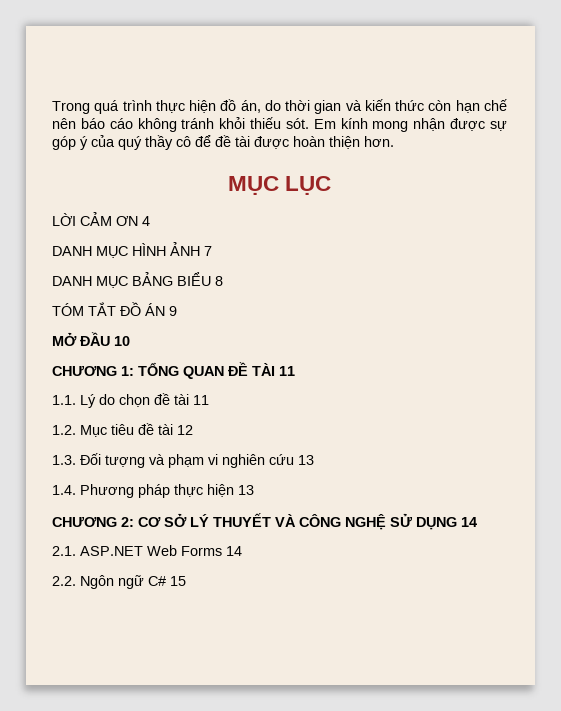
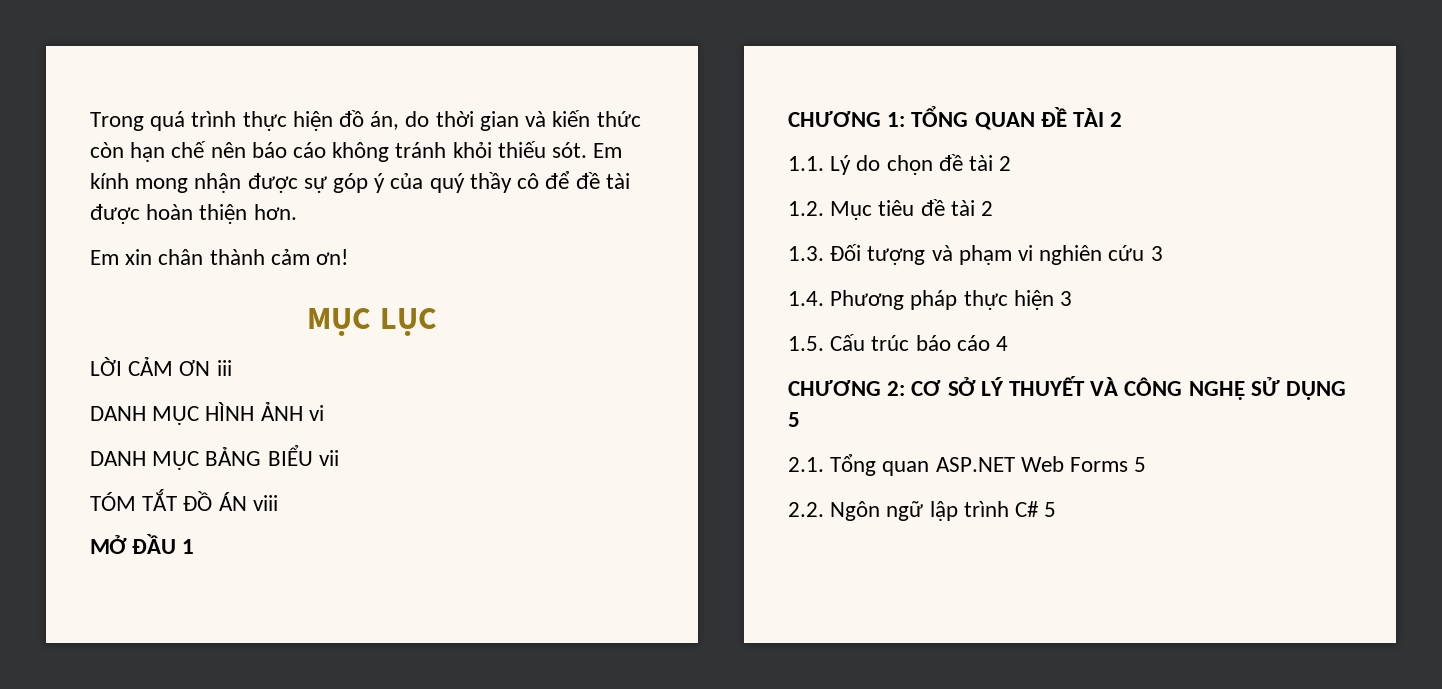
(394, 141) none -> [90,249,349,265] // Em xin chân thành cảm ơn!
[142,216,150,226] 4 -> [216,360,232,376] iii
[204,246,212,256] 7 -> [308,405,324,421] vi
[215,276,223,286] 8 -> [318,450,339,466] vii
[169,306,177,316] 9 -> [252,495,278,511] viii
[114,336,130,346] 10 -> [182,539,195,554] 1
[279,366,295,376] 11 -> [1110,112,1123,127] 2
[193,395,209,405] 11 -> [999,156,1012,171] 2
[177,425,193,435] 12 -> [981,201,994,216] 2
[298,455,314,465] 13 -> [1150,246,1163,261] 3
[238,485,254,495] 13 -> [1060,291,1073,306] [788,334,1009,351] 3 // 1.5. Cấu trúc báo cáo 4
[461,517,477,527] 14 -> [788,412,800,427] 5
(76, 551) none -> [830,454,930,476] Tổng quan
[226,546,242,556] 14 -> [1134,457,1147,472] 5
[148,576,186,586] C# 15 -> [929,501,1057,521] lập trình C# 5

